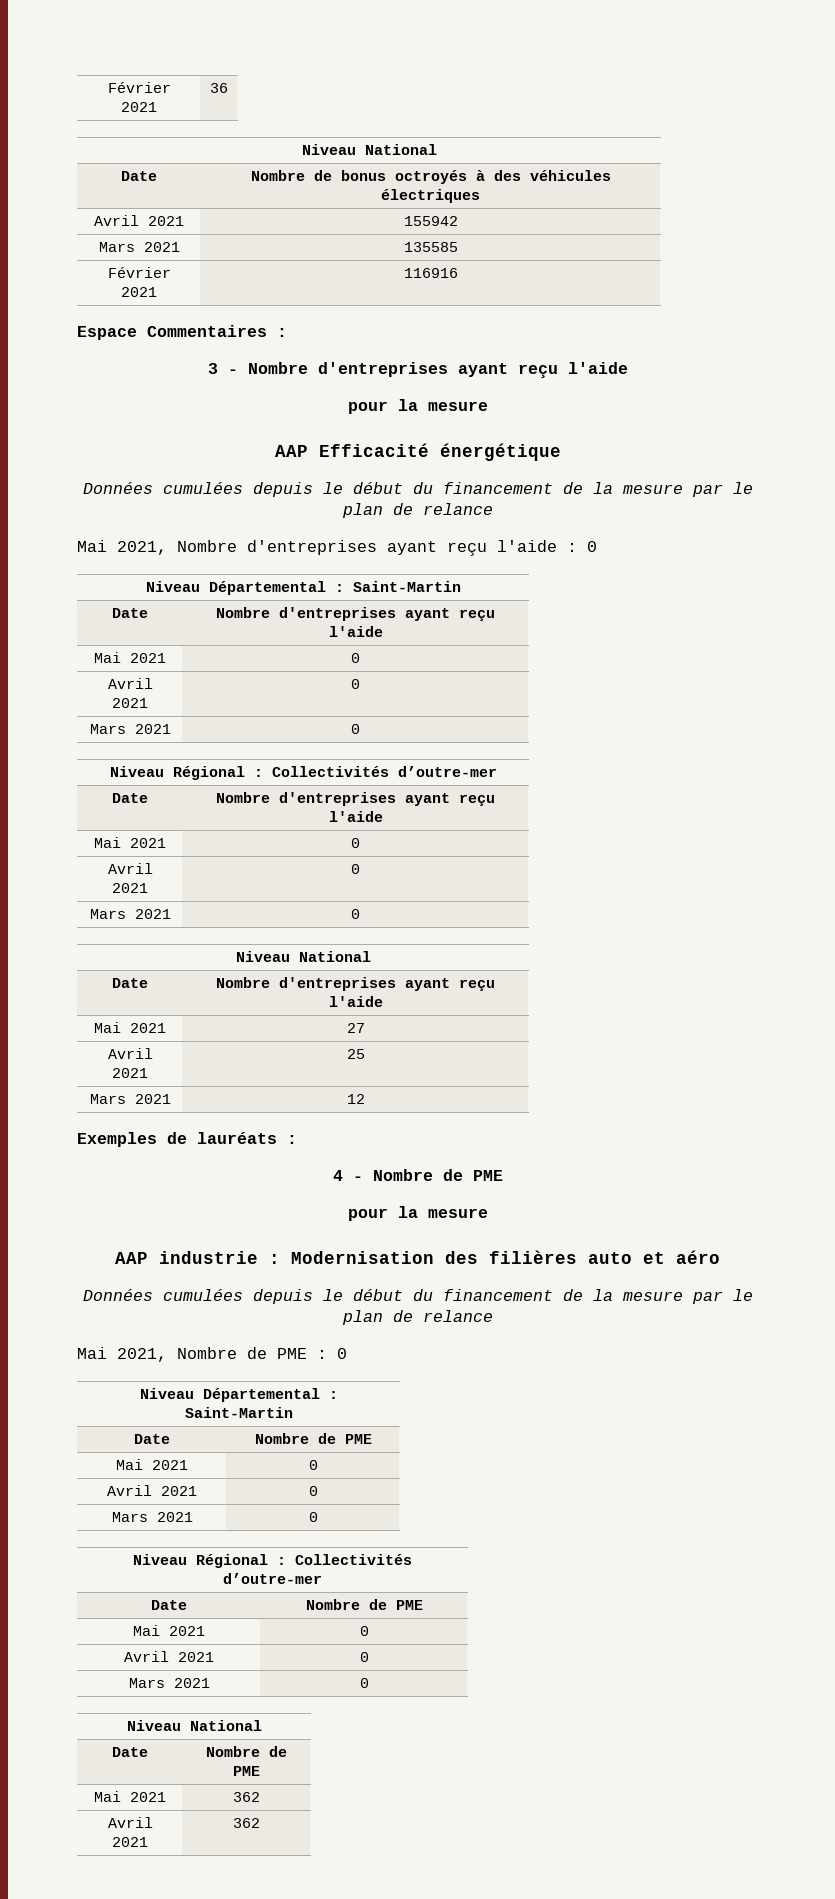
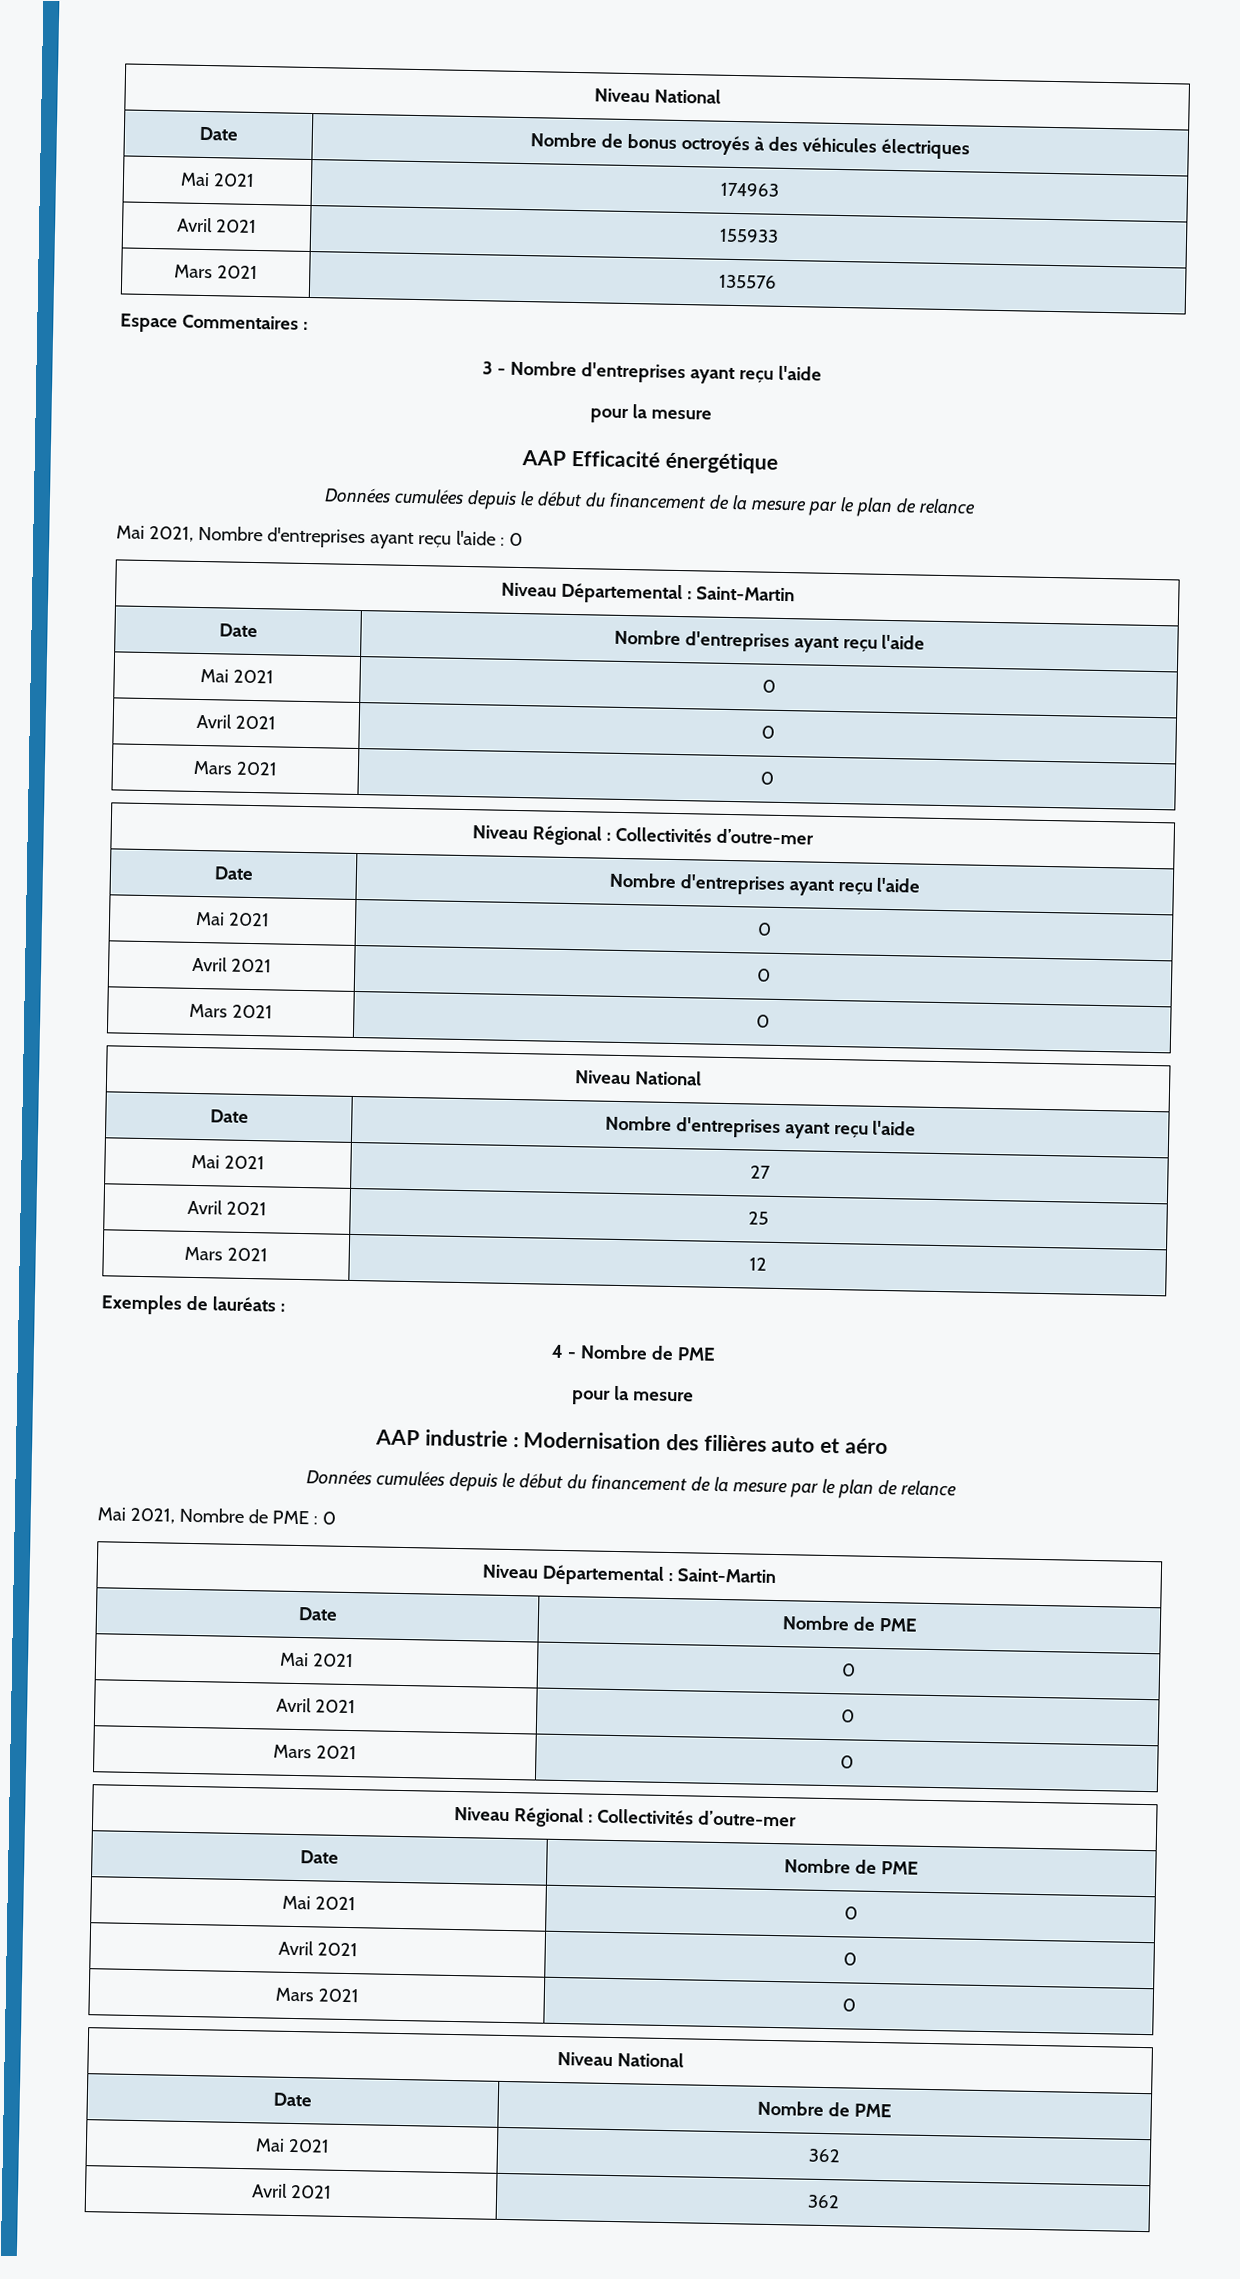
[107,82,171,93] [121,102,157,112] [210,83,228,93] Février 2021 | 36 // -> (593, 95) none
[94,215,184,226] [403,216,458,226] [98,242,180,252] [403,242,458,252] [107,267,171,278] [121,287,157,297] [403,268,458,278] // Avril 2021 | 155942 // Mars 2021 | 135585 // Février 2021 | 116916 -> [180,172,255,187] [719,182,780,197] [177,217,257,233] [718,228,779,243] [174,264,258,280] [719,274,777,289] // Mai 2021 | 174963 // Avril 2021 | 155933 // Mars 2021 | 135576

